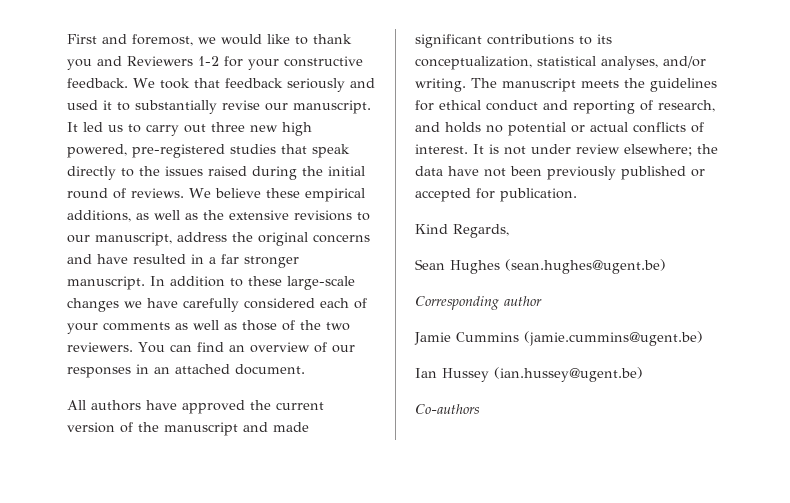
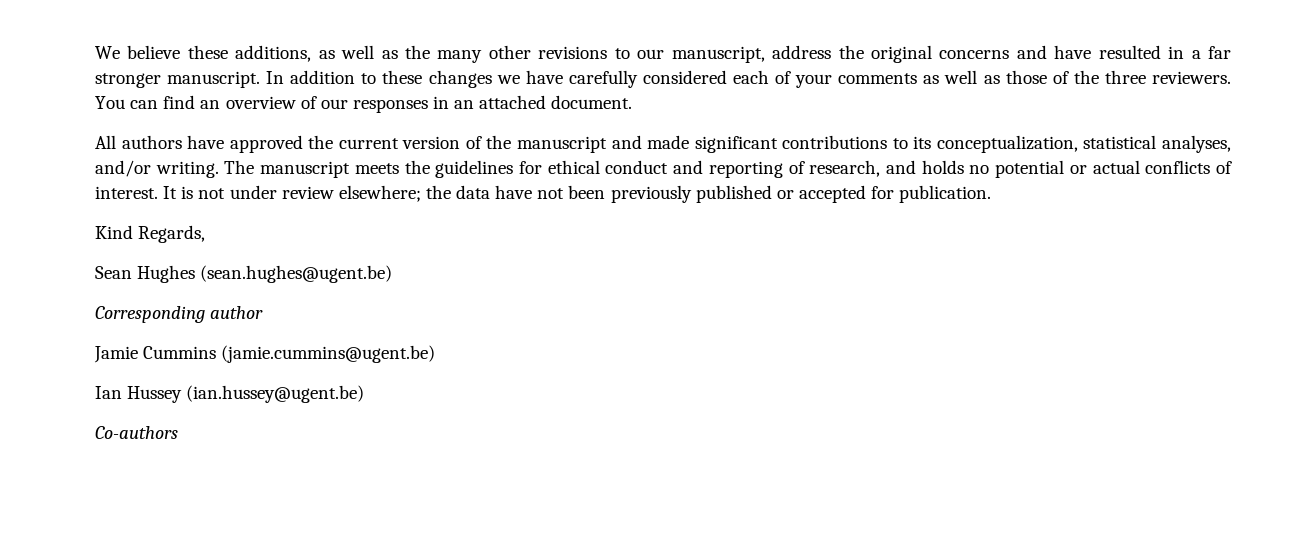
[67,34,352,46] [67,56,363,70] [67,78,375,92] [67,100,371,114] [67,122,312,136] [67,144,350,158] [67,166,365,180] [67,188,184,199] First and foremost, we would like to thank you and Reviewers 1-2 for your constructive feedback. We took that feedback seriously and used it to substantially revise our manuscript. It led us to carry out three new high powered, pre-registered studies that speak directly to the issues raised during the initial round of reviews. -> (95, 52) none
[304,188,365,202] empirical -> (228, 52) none
[229,210,289,220] extensive -> [437,45,531,63] many other
[287,276,355,290] large-scale -> (423, 77) none
[326,322,350,331] two -> [1104,70,1146,84] three

